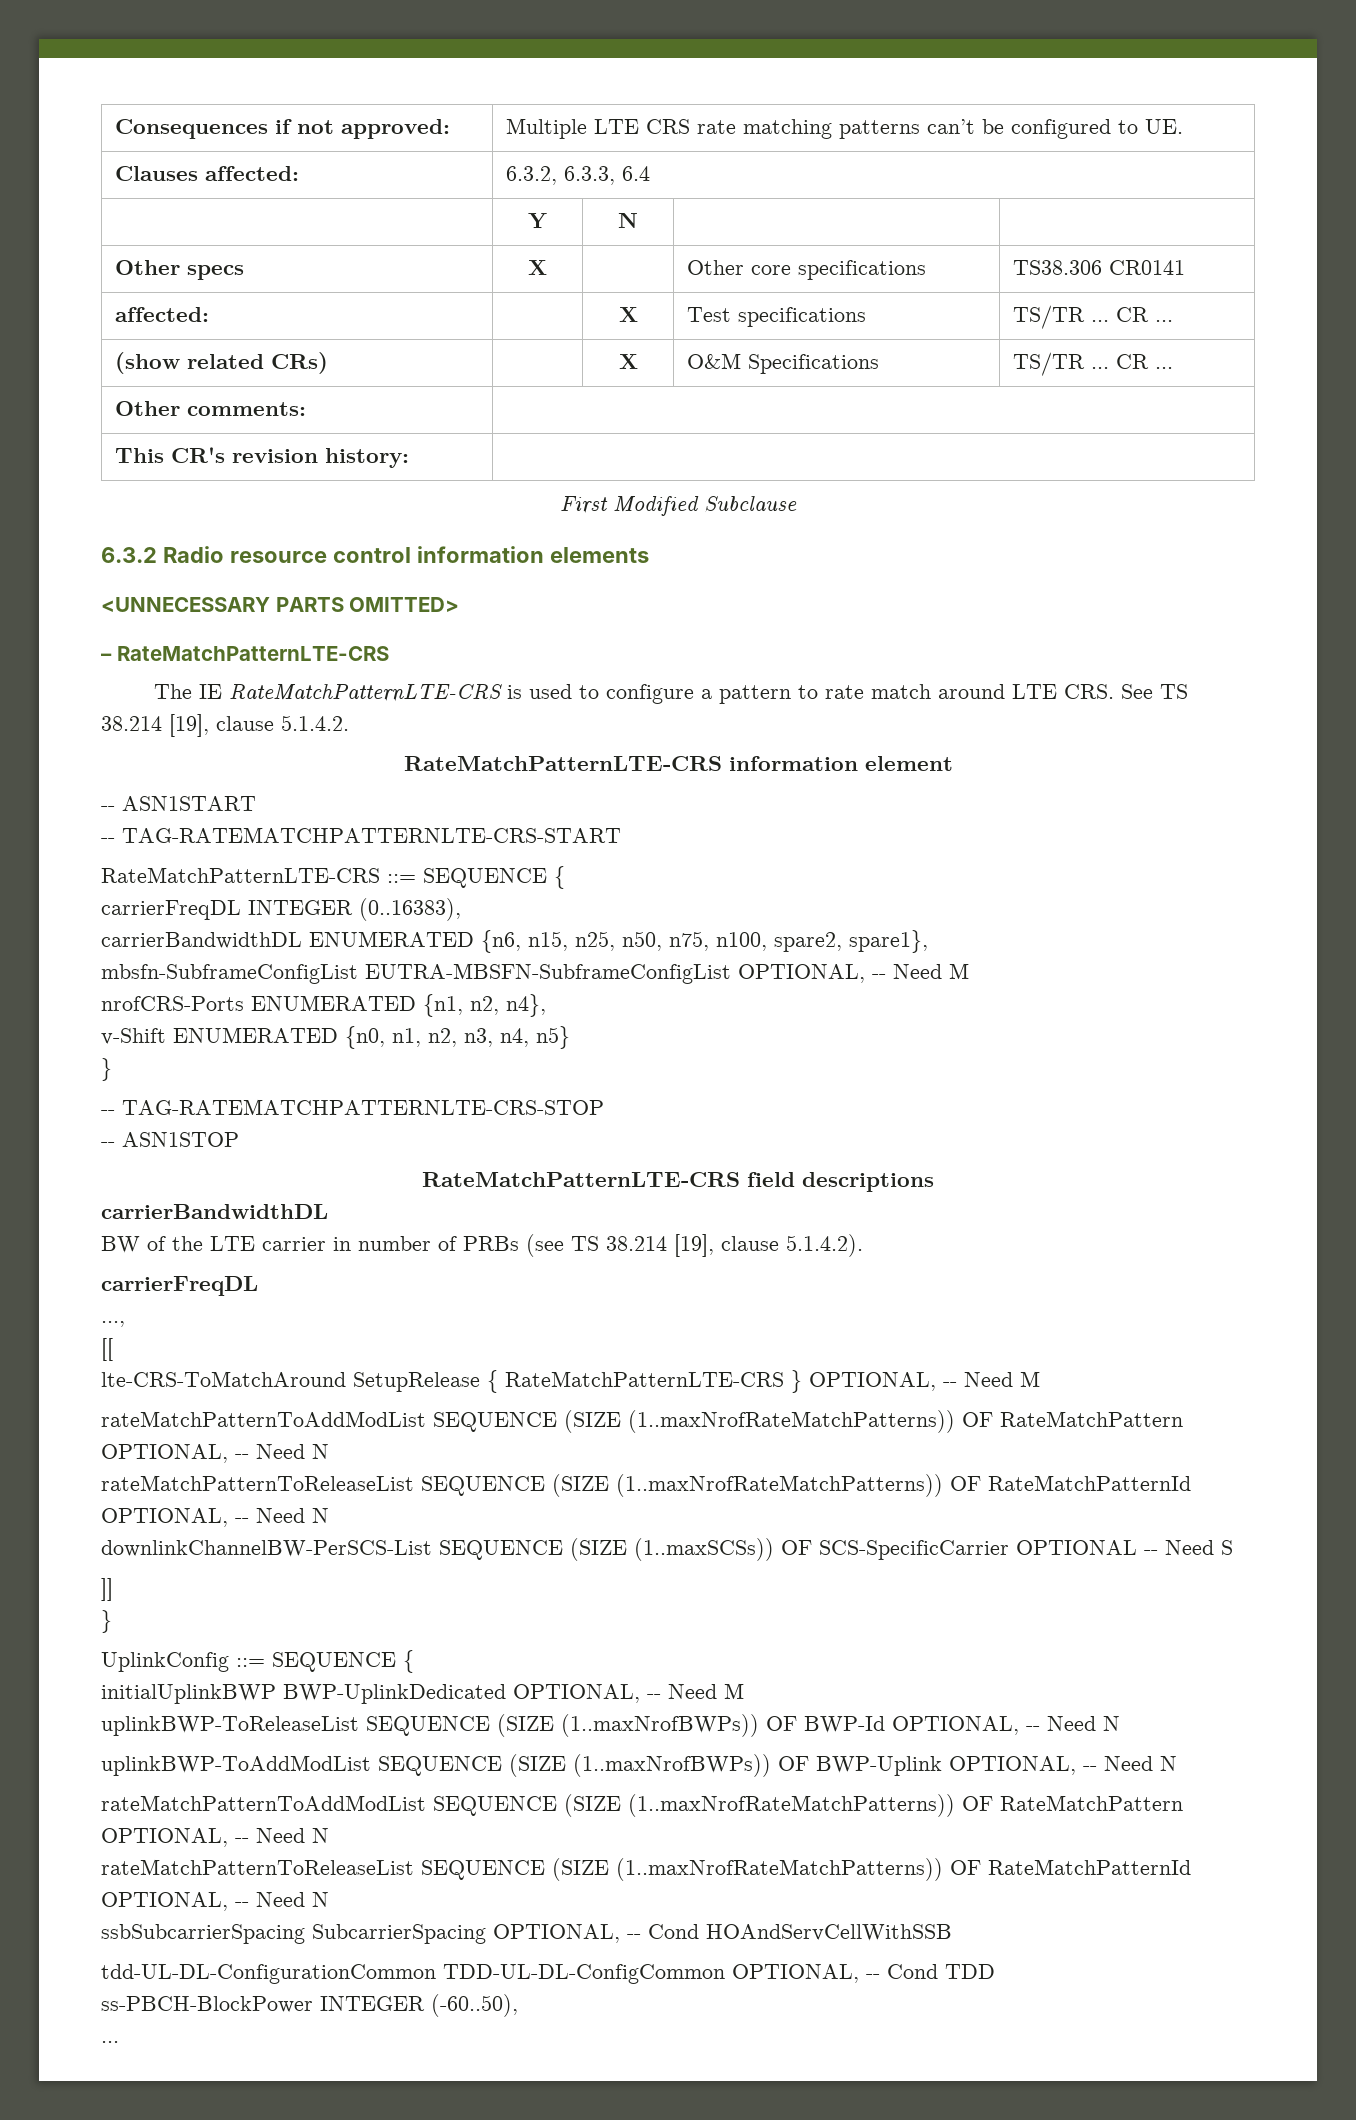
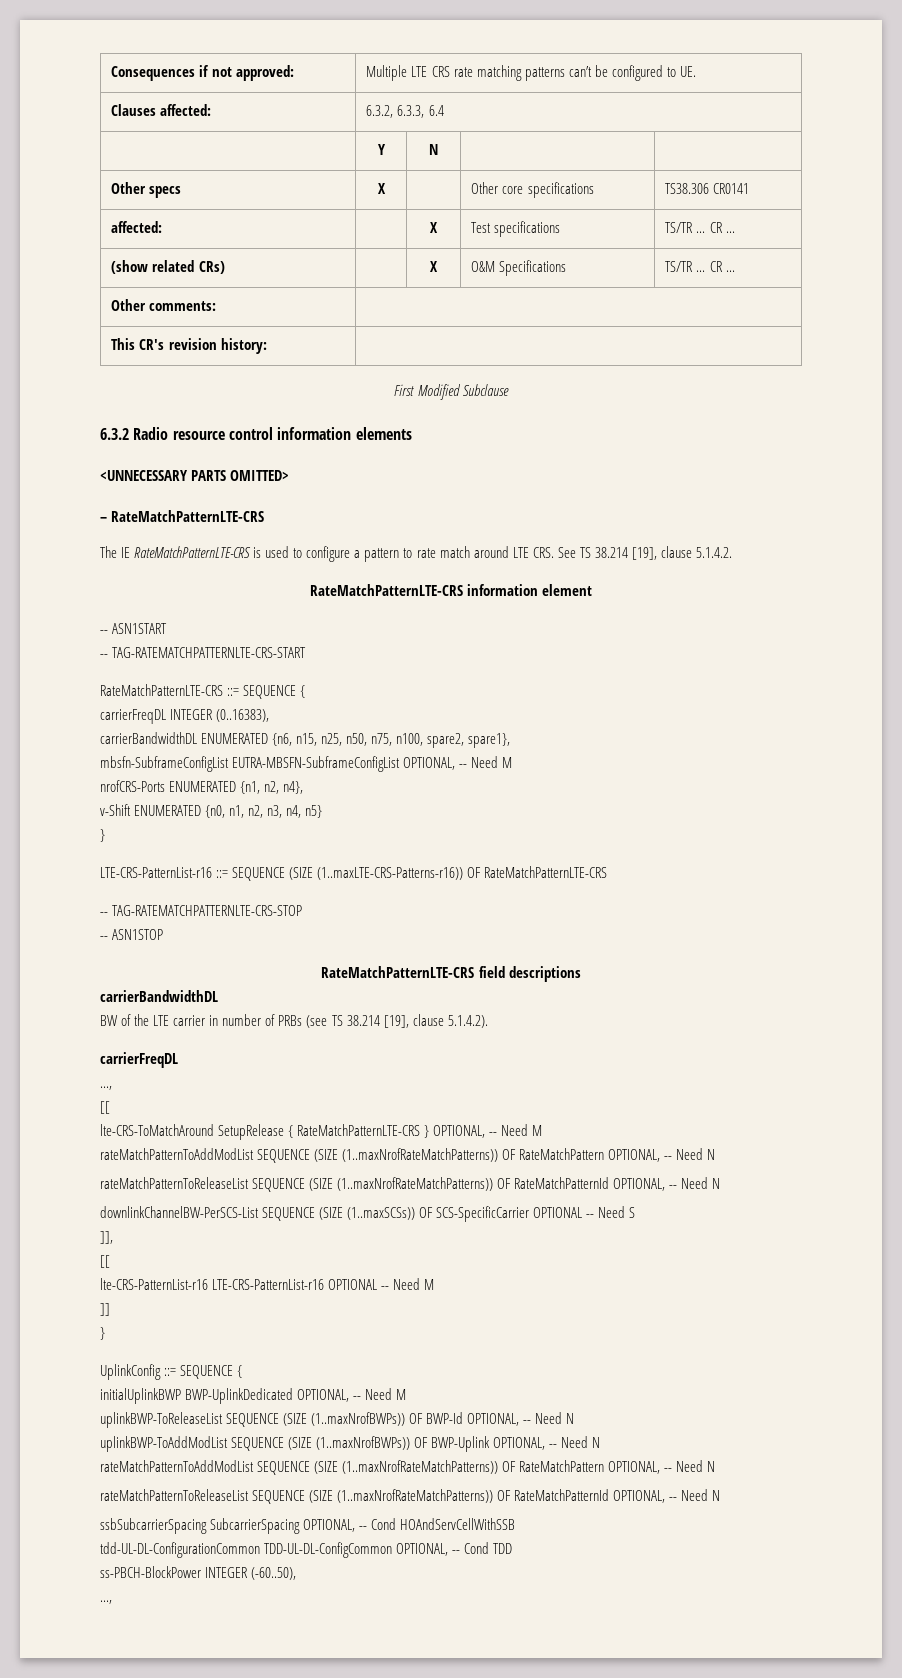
(112, 1069) none -> [100,866,608,881] // LTE-CRS-PatternList-r16 ::= SEQUENCE (SIZE (1..maxLTE-CRS-Patterns-r16)) OF RateMatchPatternLTE-CRS
(1233, 1547) none -> [100,1231,113,1244] [100,1255,110,1268] [100,1278,435,1290] // ]], // [[ // lte-CRS-PatternList-r16 LTE-CRS-PatternList-r16 OPTIONAL -- Need M
[101,2041,119,2043] ... -> [100,1600,112,1604] ...,

